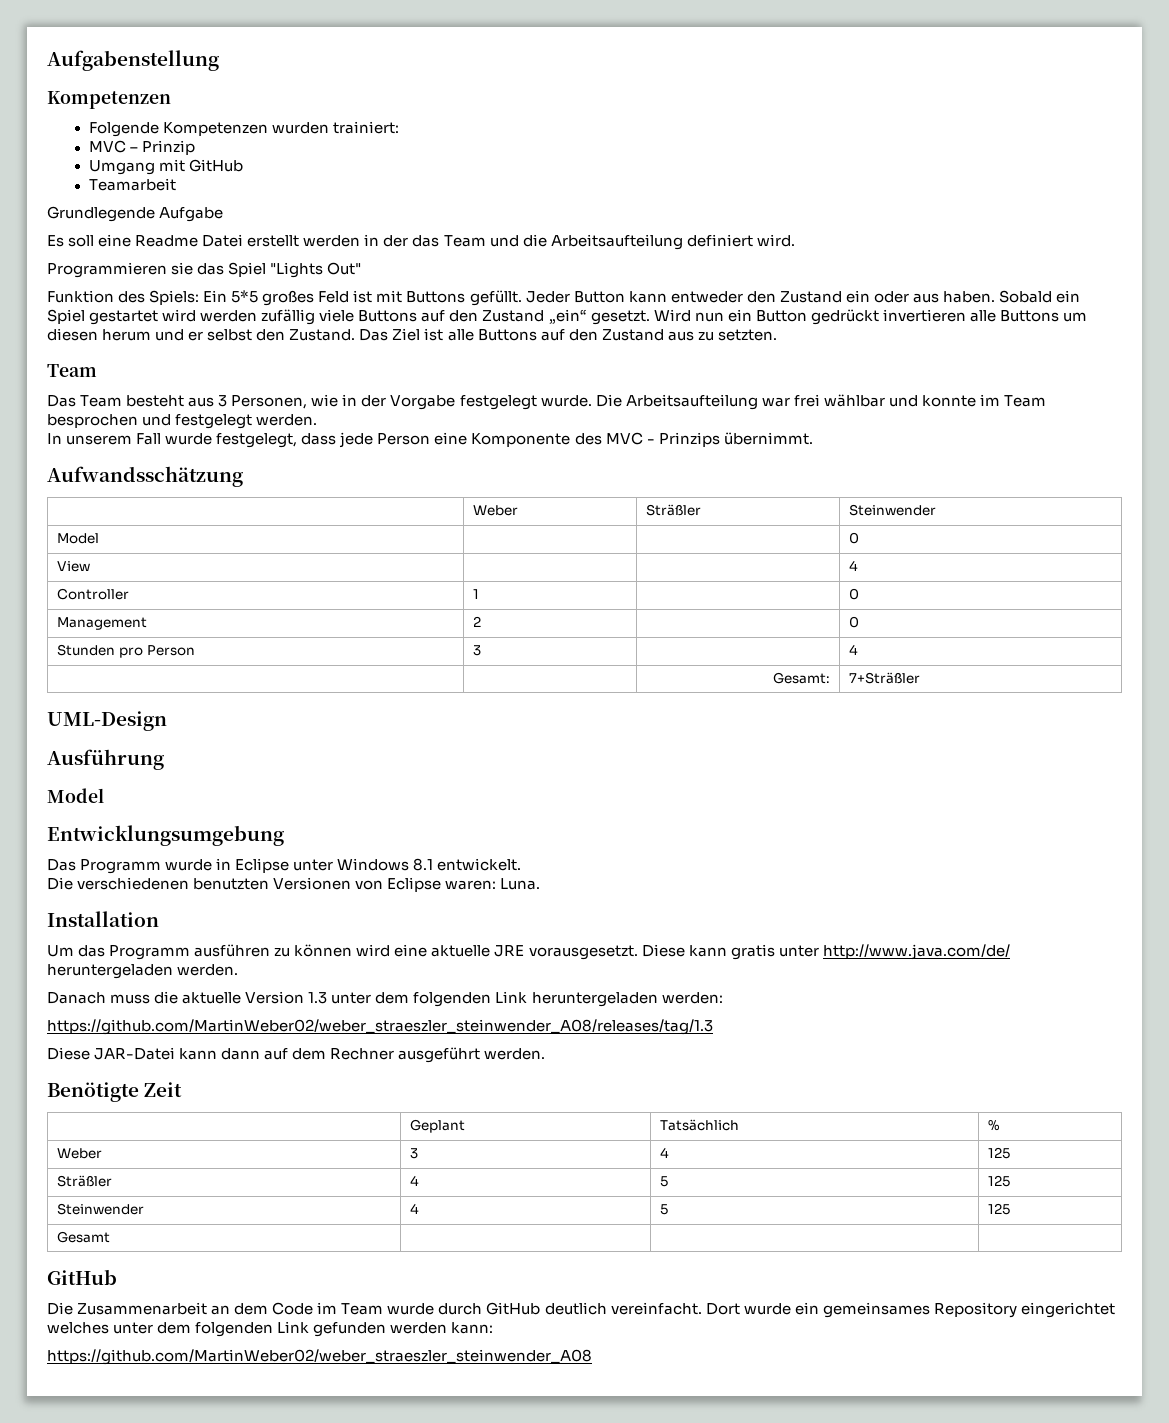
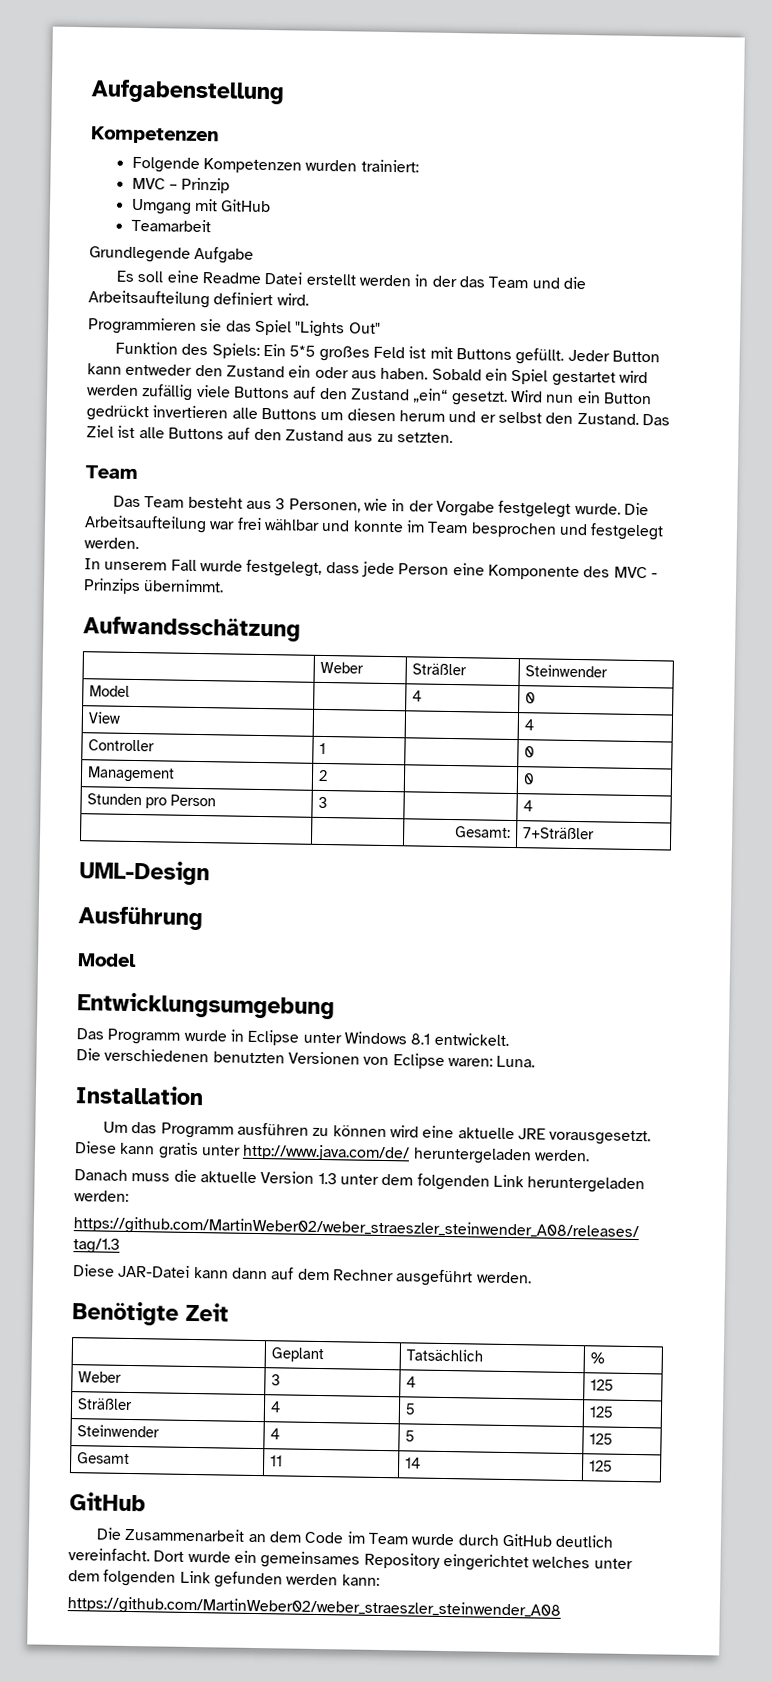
(100, 538) none -> [412,690,423,702] 4
(111, 1237) | | -> [270,1455,284,1467] [405,1457,422,1469] [589,1460,614,1472] 11 | 14 | 125

